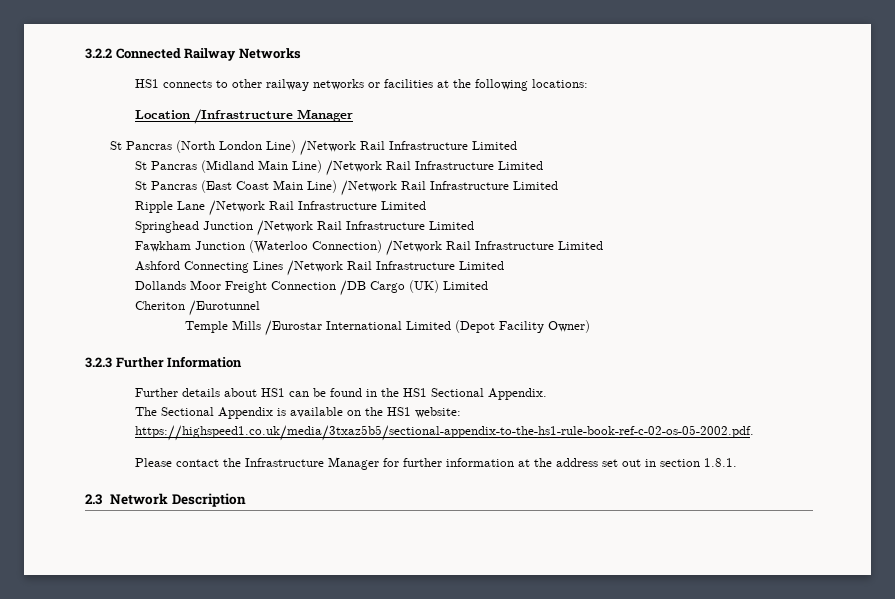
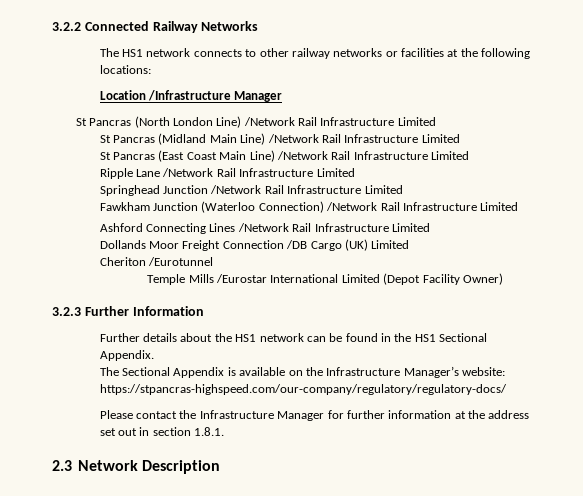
[134,79,159,88] HS1 -> [99,48,191,57] The HS1 network
[260,388,285,397] HS1 -> [214,333,304,342] the HS1 network
[386,407,461,418] [134,425,754,441] HS1 website: https://highspeed1.co.uk/media/3txaz5b5/sectional-appendix-to-the-hs1-rule-book-ref-c-02-os-05-2002.pdf. -> [326,366,506,378] [99,384,507,395] Infrastructure Manager’s website: https://stpancras-highspeed.com/our-company/regulatory/regulatory-docs/

